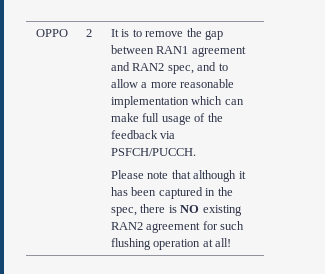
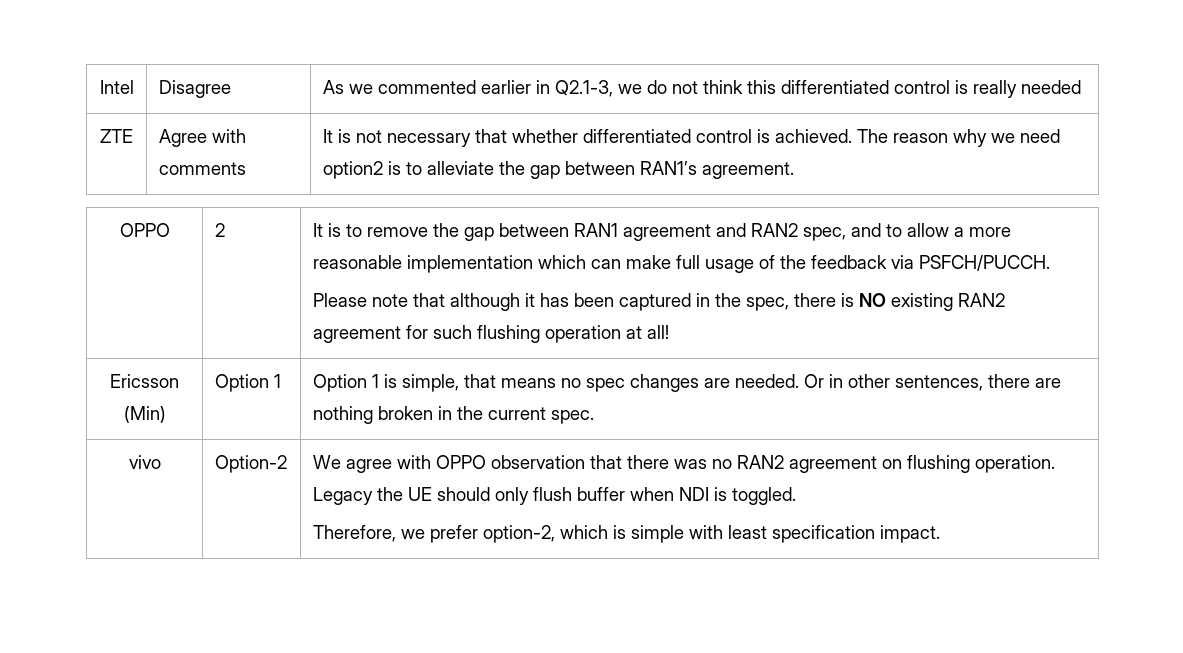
(36, 33) none -> [99,80,134,94] [158,80,231,98] [322,80,1081,98] [100,129,133,143] [158,129,246,147] [158,162,246,175] [322,129,1060,147] [322,161,794,179] Intel | Disagree | As we commented earlier in Q2.1-3, we do not think this differentiated control is really needed // ZTE | Agree with comments | It is not necessary that whether differentiated control is achieved. The reason why we need option2 is to alleviate the gap between RAN1’s agreement. //
(232, 242) none -> [110,374,179,388] [123,406,166,423] [214,374,281,392] [312,374,1061,392] [312,406,594,424] [128,455,161,469] [214,455,287,473] [312,455,1055,473] [312,487,796,505] [312,525,940,543] // Ericsson (Min) | Option 1 | Option 1 is simple, that means no spec changes are needed. Or in other sentences, there are nothing broken in the current spec. // vivo | Option-2 | We agree with OPPO observation that there was no RAN2 agreement on flushing operation. Legacy the UE should only flush buffer when NDI is toggled. // Therefore, we prefer option-2, which is simple with least specification impact.

